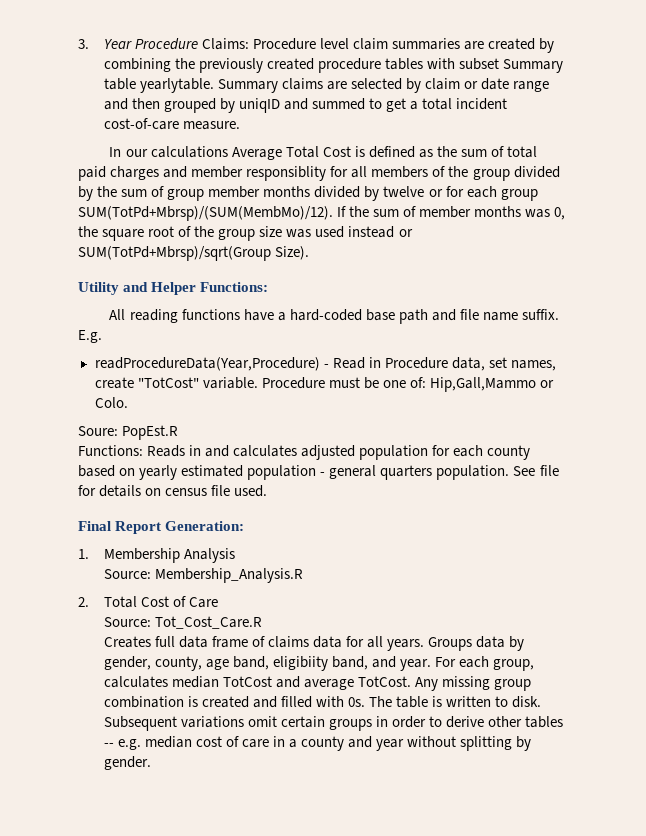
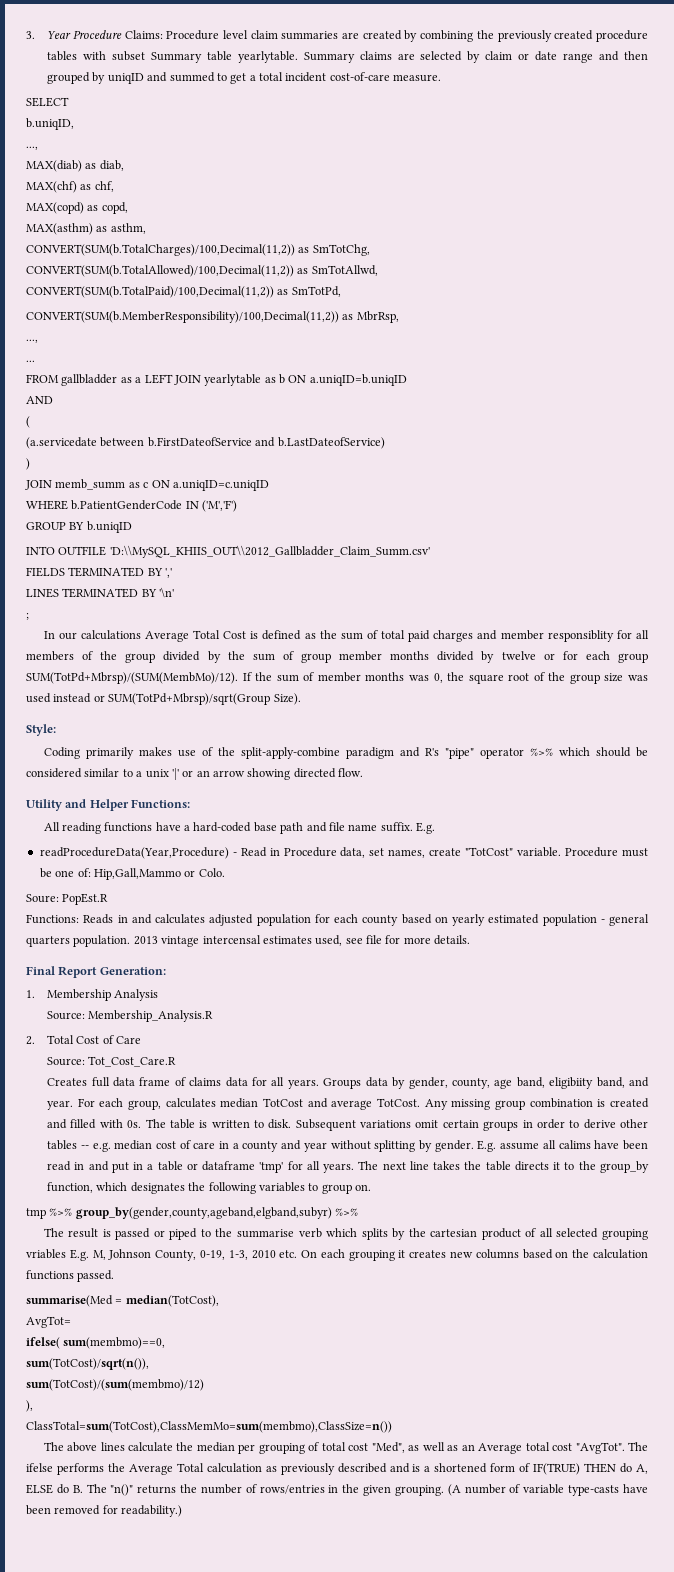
(240, 125) none -> [26,97,69,107] [26,118,74,130] [26,146,38,150] [26,160,124,172] [26,181,114,193] [26,202,128,214] [26,223,146,235] [26,244,370,256] [26,265,378,277] [26,286,341,298] [26,311,399,323] [26,339,38,343] [26,360,35,362] [26,374,407,386] [26,396,53,404] [26,416,30,428] [26,437,385,449] [26,458,30,470] [25,479,269,491] [26,500,238,512] [26,521,132,533] [26,545,430,558] [26,567,173,578] [26,587,175,598] [26,613,29,620] // SELECT // b.uniqID, // ..., // MAX(diab) as diab, // MAX(chf) as chf, // MAX(copd) as copd, // MAX(asthm) as asthm, // CONVERT(SUM(b.TotalCharges)/100,Decimal(11,2)) as SmTotChg, // CONVERT(SUM(b.TotalAllowed)/100,Decimal(11,2)) as SmTotAllwd, // CONVERT(SUM(b.TotalPaid)/100,Decimal(11,2)) as SmTotPd, // CONVERT(SUM(b.MemberResponsibility)/100,Decimal(11,2)) as MbrRsp, // ..., // ... // FROM gallbladder as a LEFT JOIN yearlytable as b ON a.uniqID=b.uniqID // AND // ( // (a.servicedate between b.FirstDateofService and b.LastDateofService) // ) // JOIN memb_summ as c ON a.uniqID=c.uniqID // WHERE b.PatientGenderCode IN ('M','F') // GROUP BY b.uniqID // INTO OUTFILE 'D:\\MySQL_KHIIS_OUT\\2012_Gallbladder_Claim_Summ.csv' // FIELDS TERMINATED BY ',' // LINES TERMINATED BY '\n' // ;
(310, 253) none -> [26,724,56,736] [43,747,648,759] [26,768,364,780] // Style: // Coding primarily makes use of the split-apply-combine paradigm and R's "pipe" operator %>% which should be considered similar to a unix '|' or an arrow showing directed flow.
[513,465,559,476] [78,485,268,497] See file for details on census file used. -> [133,935,471,947] 2013 vintage intercensal estimates used, see file for more details.
(151, 763) none -> [477,1140,648,1152] [47,1161,650,1173] [47,1182,372,1194] [26,1207,359,1219] [43,1228,648,1240] [26,1249,648,1261] [26,1270,115,1282] [26,1295,219,1307] [26,1316,71,1328] [26,1337,166,1349] [26,1358,149,1370] [26,1379,204,1391] [26,1400,33,1412] [26,1421,392,1433] [43,1442,648,1454] [26,1463,649,1475] [26,1484,649,1496] [26,1505,183,1517] E.g. assume all calims have been read in and put in a table or dataframe 'tmp' for all years. The next line takes the table directs it to the group_by function, which designates the following variables to group on. // tmp %>% group_by(gender,county,ageband,elgband,subyr) %>% // The result is passed or piped to the summarise verb which splits by the cartesian product of all selected grouping vriables E.g. M, Johnson County, 0-19, 1-3, 2010 etc. On each grouping it creates new columns based on the calculation functions passed. // summarise(Med = median(TotCost), // AvgTot= // ifelse( sum(membmo)==0, // sum(TotCost)/sqrt(n()), // sum(TotCost)/(sum(membmo)/12) // ), // ClassTotal=sum(TotCost),ClassMemMo=sum(membmo),ClassSize=n()) // The above lines calculate the median per grouping of total cost "Med", as well as an Average total cost "AvgTot". The ifelse performs the Average Total calculation as previously described and is a shortened form of IF(TRUE) THEN do A, ELSE do B. The "n()" returns the number of rows/entries in the given grouping. (A number of variable type-casts have been removed for readability.)

